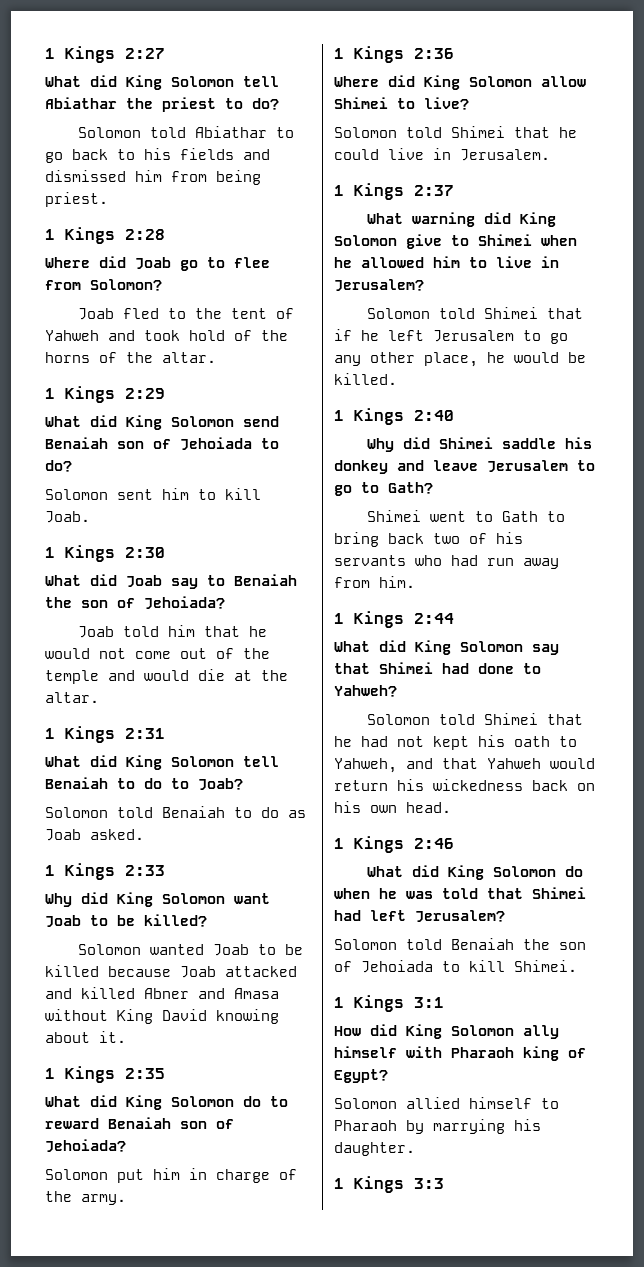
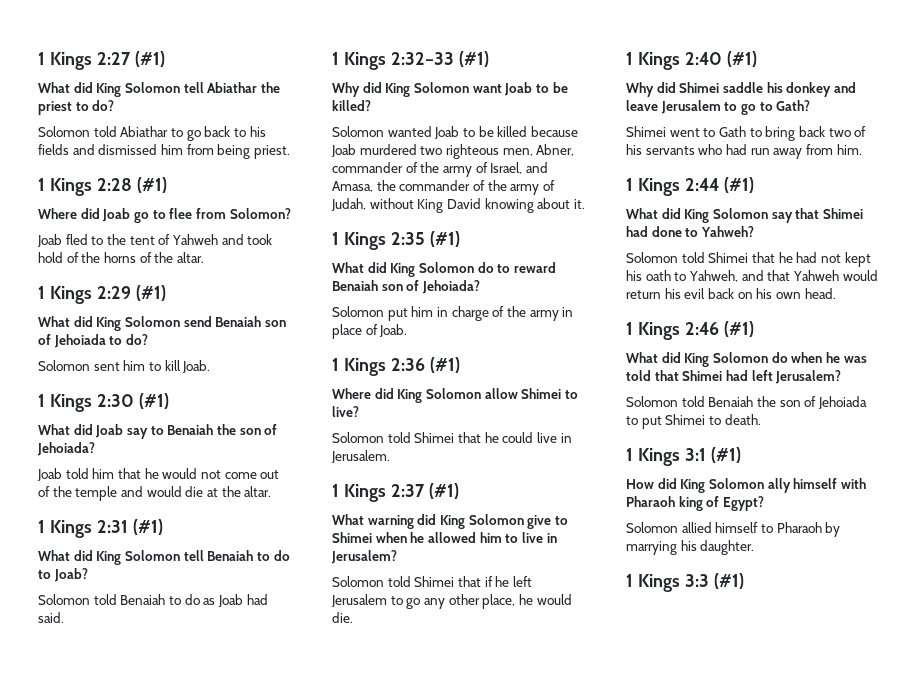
(165, 53) none -> [134,51,165,67] (#1)
(165, 234) none -> [136,177,167,193] (#1)
(165, 393) none -> [135,285,166,301] (#1)
(165, 552) none -> [138,393,169,409] (#1)
(165, 733) none -> [132,519,163,535] (#1)
[90,829,144,840] [45,863,165,880] asked. // 1 Kings 2:33 -> [246,594,268,605] [38,612,64,623] [332,51,489,70] had said. // 1 Kings 2:32–33 (#1)
[225,966,297,977] [45,987,279,999] attacked and killed Abner and Amasa -> [359,144,575,159] [332,162,548,177] [332,180,555,195] [331,198,366,211] murdered two righteous men, Abner, commander of the army of Israel, and Amasa, the commander of the army of Judah,
(165, 1073) none -> [429,231,460,247] (#1)
[81,1194,126,1205] army. -> [529,307,574,321] [332,324,408,339] army in place of Joab.
(454, 53) none -> [429,357,460,373] (#1)
(454, 190) none -> [428,483,459,499] (#1)
[568,352,586,363] [334,373,397,385] be killed. -> [332,612,353,623] die.
(454, 415) none -> [726,51,757,67] (#1)
(454, 618) none -> [723,177,754,193] (#1)
[433,779,523,791] wickedness -> [684,288,706,299] evil
(454, 843) none -> [723,321,754,337] (#1)
[469,960,577,972] kill Shimei. -> [641,414,761,429] put Shimei to death.
(444, 1002) none -> [710,447,741,463] (#1)
(444, 1183) none -> [713,573,744,589] (#1)

